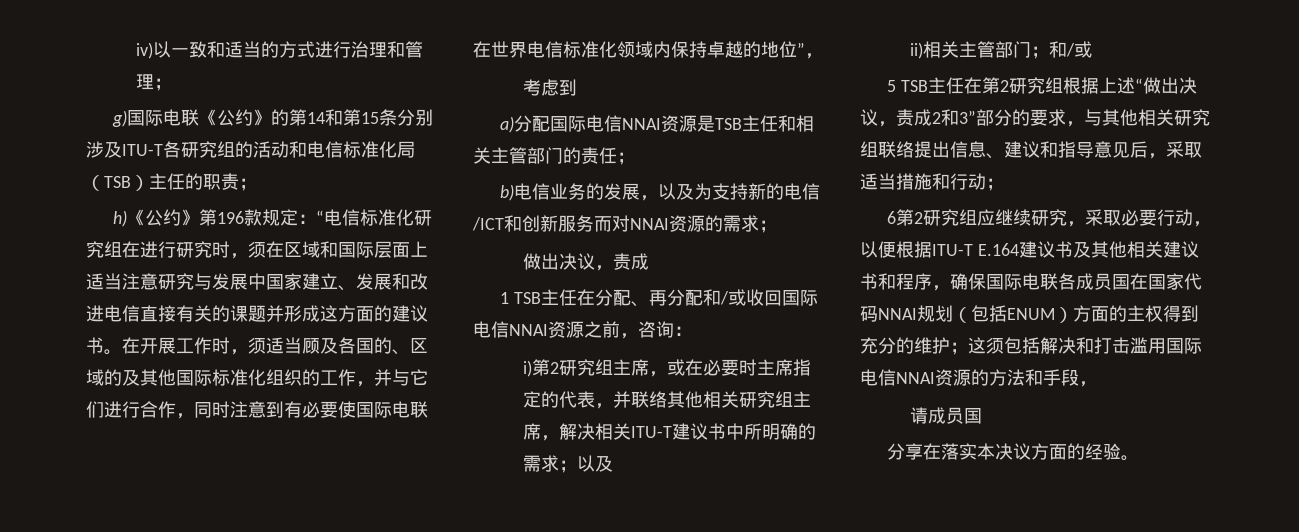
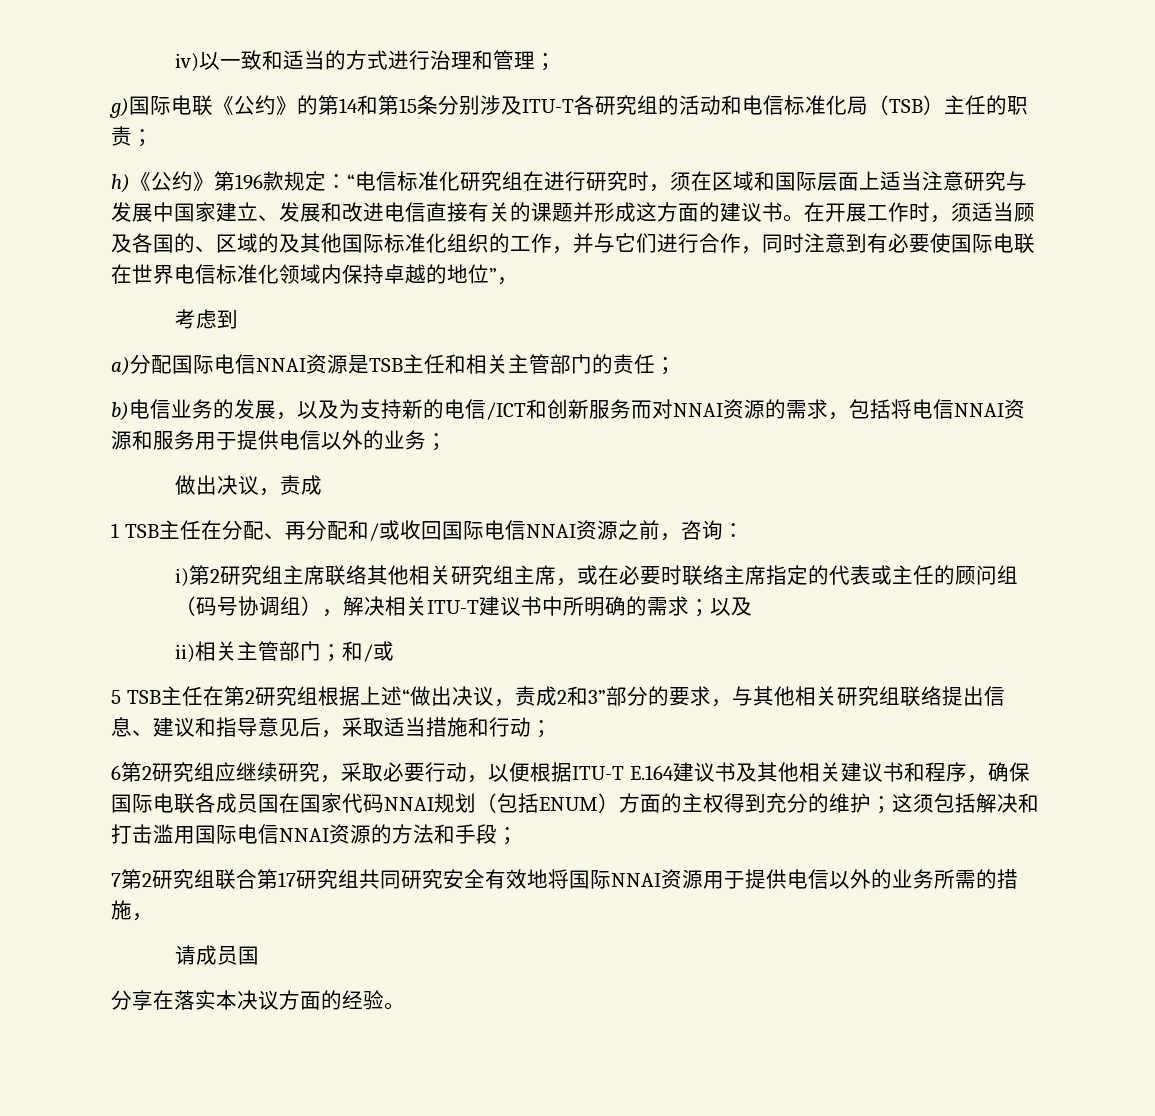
(759, 223) none -> [828,399,1025,420] [111,430,426,450] ，包括将电信NNAI资源和服务用于提供电信以外的业务
[648,359,811,377] [522,391,631,409] ，或在必要时主席指定的代表，并 -> (326, 575) none
(559, 438) none -> [577,565,1019,586] [175,596,344,617] 或在必要时联络主席指定的代表或主任的顾问组（码号协调组），
(1079, 377) none -> [497,827,518,845] [111,869,1018,890] [111,900,132,920] ； // 7第2研究组联合第17研究组共同研究安全有效地将国际NNAI资源用于提供电信以外的业务所需的措施

